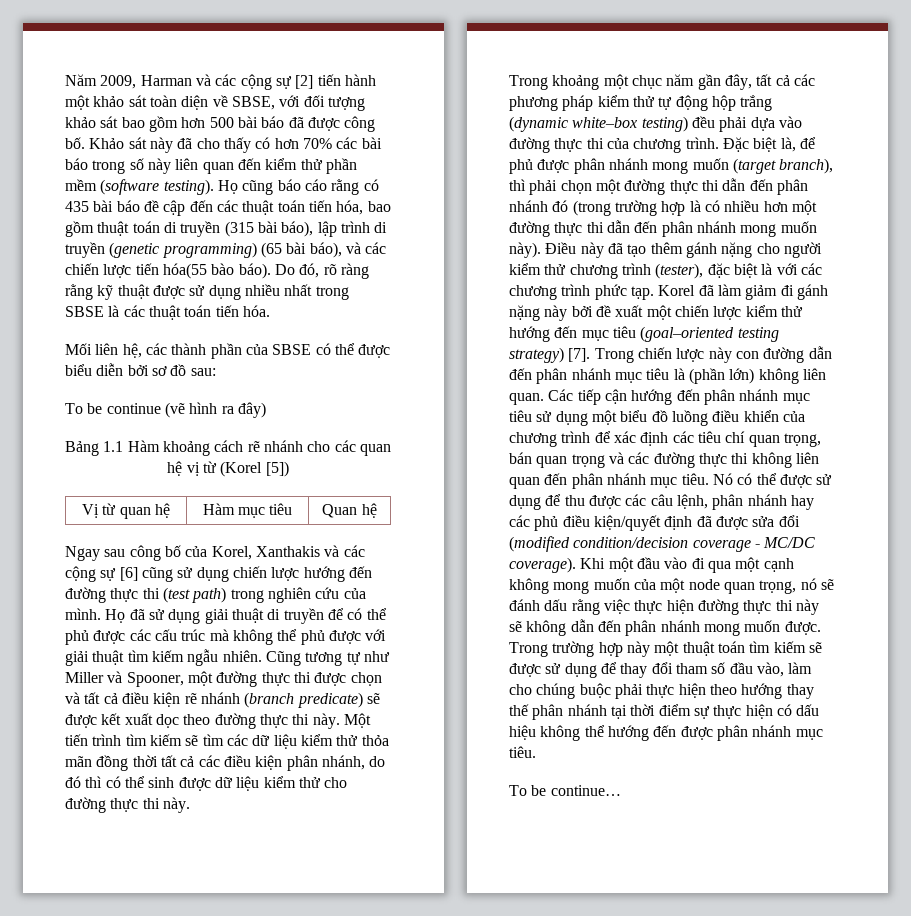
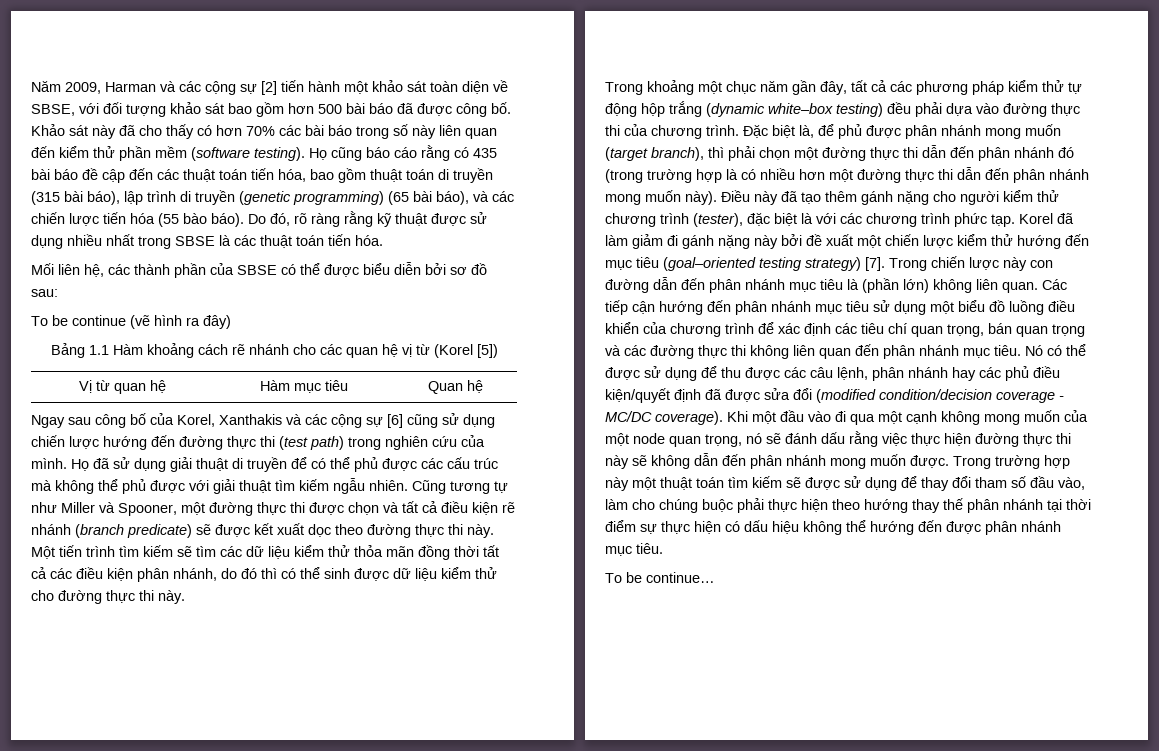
[162,263,207,279] hóa(55 -> [130,213,179,227] hóa (55

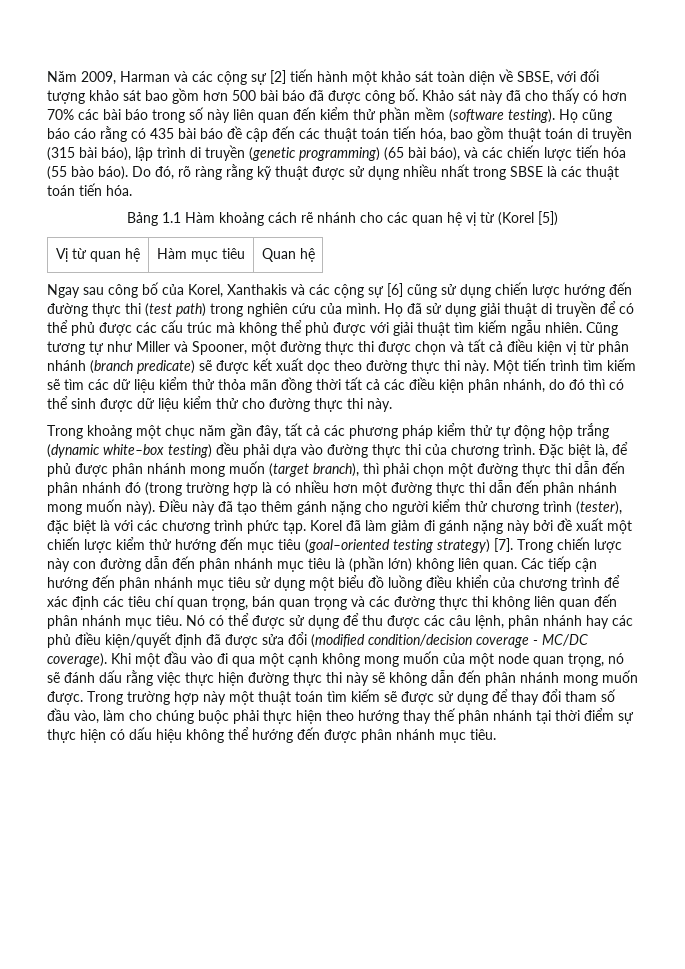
[31,262,487,278] [31,289,58,297] [31,315,231,329] // Mối liên hệ, các thành phần của SBSE có thể được biểu diễn bởi sơ đồ sau: // To be continue (vẽ hình ra đây) -> (132, 190) none
[502,502,515,513] rẽ -> [566,341,629,355] vị từ phân
[605,572,715,583] // To be continue… -> (496, 734) none

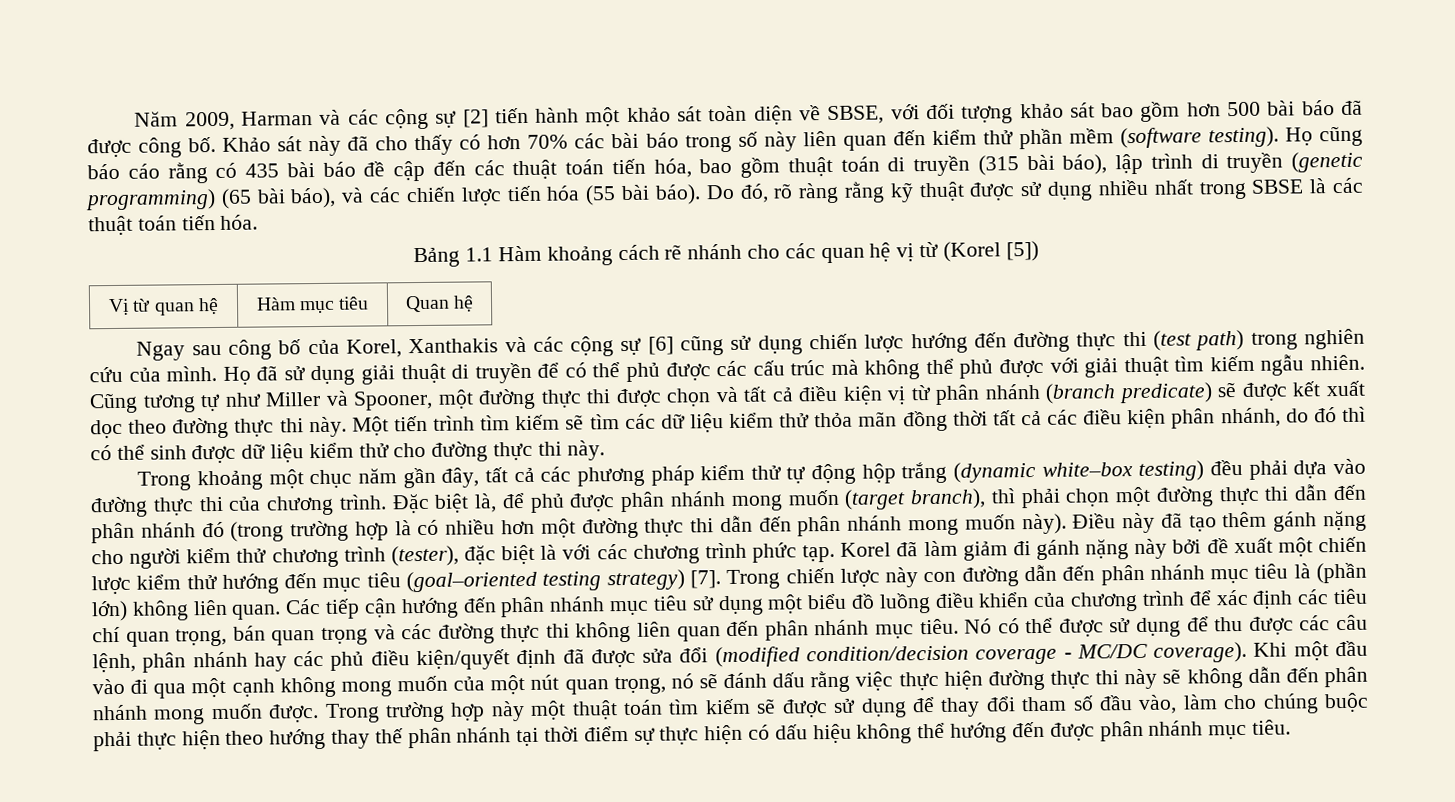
[71,166,94,177] bào -> [621,184,651,201] bài
[498,653,529,664] node -> [530,674,560,690] nút

